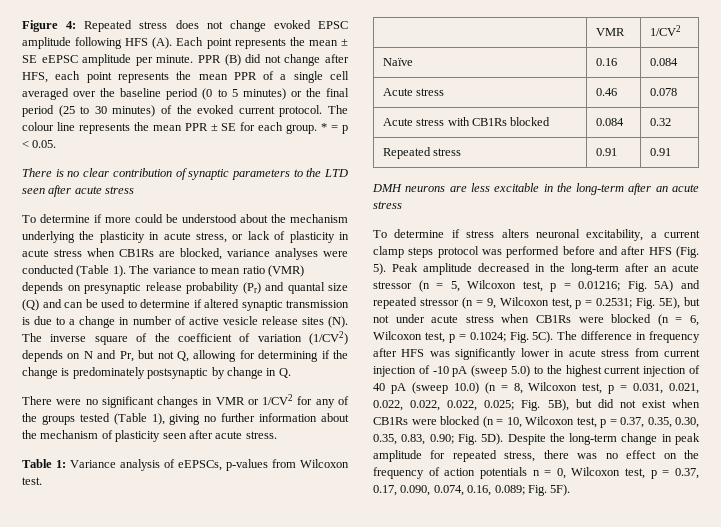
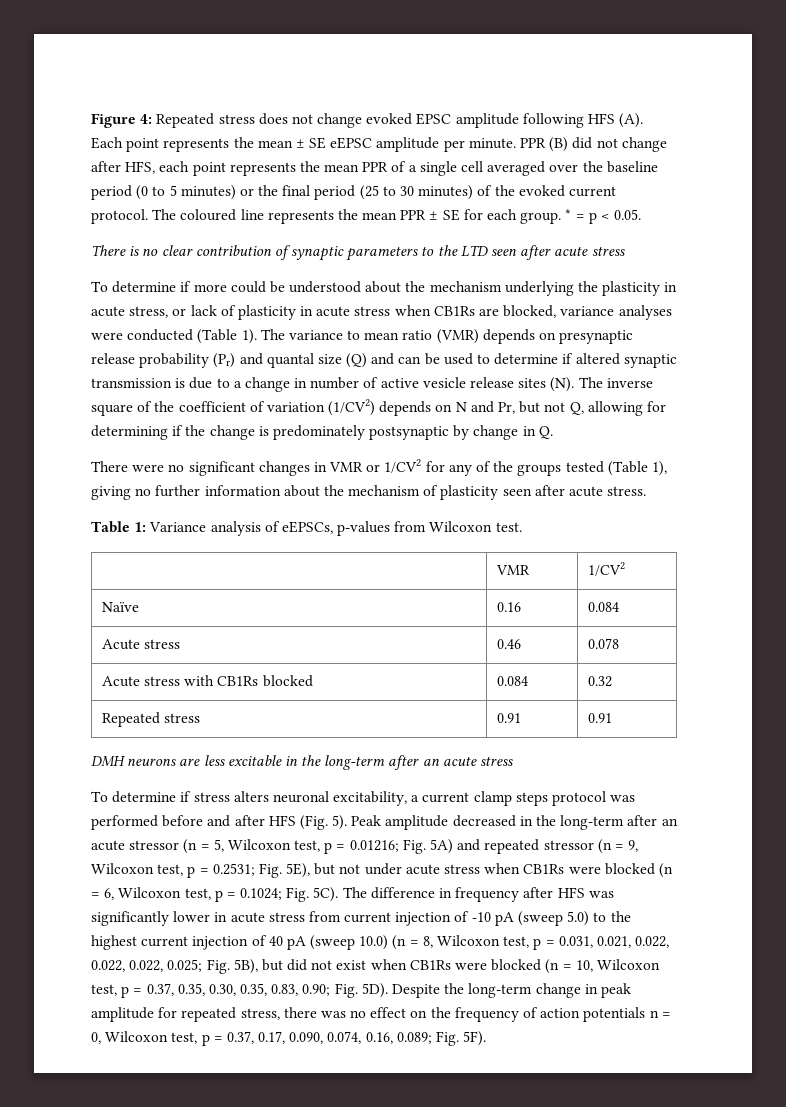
[22,122,54,131] colour -> [180,209,237,221] coloured

